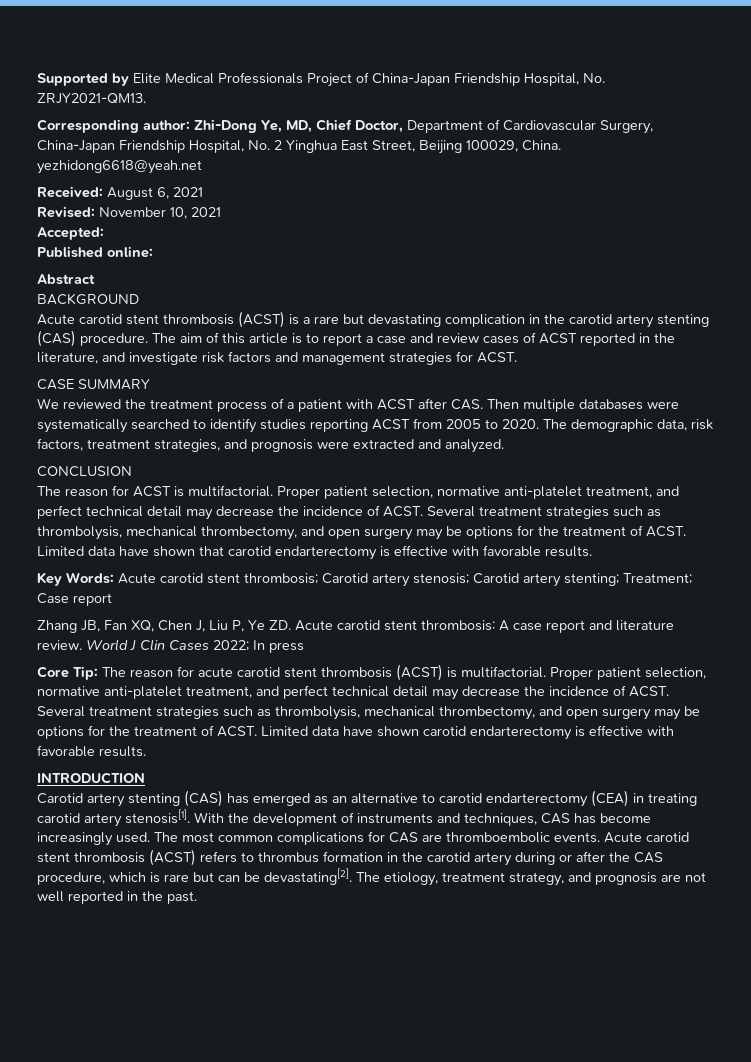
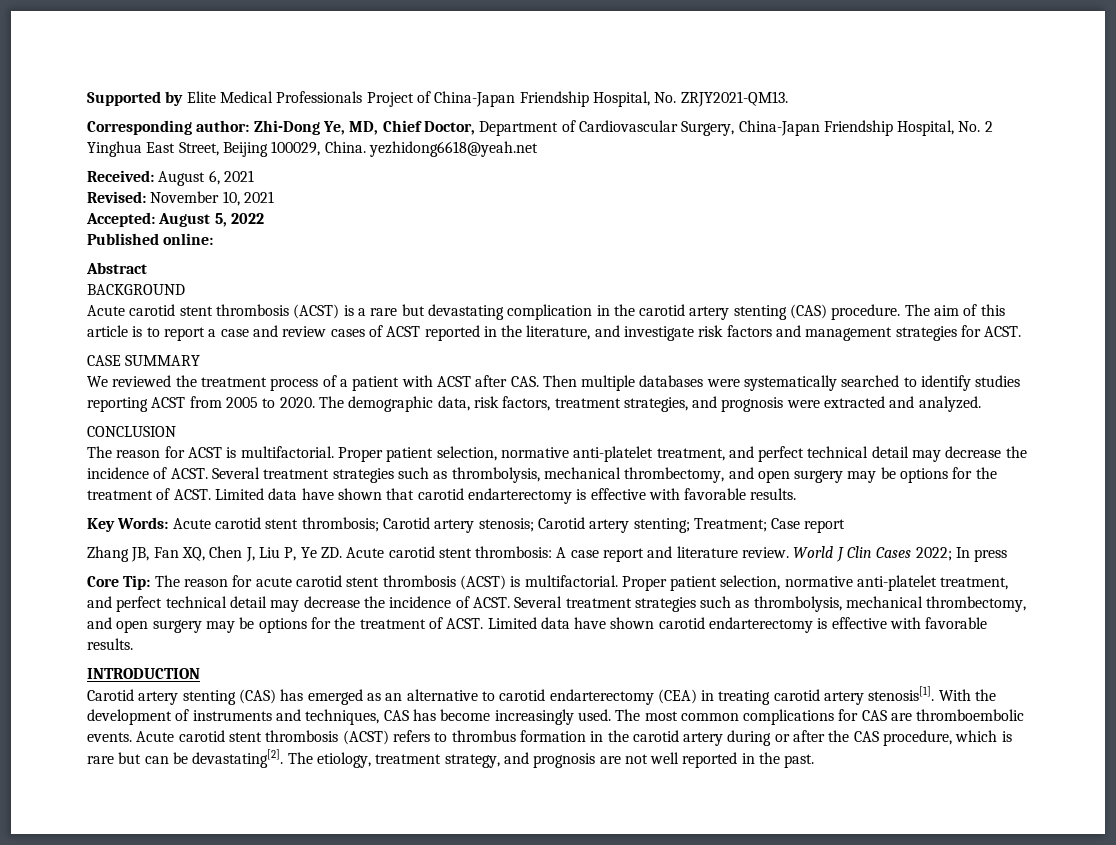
(104, 233) none -> [158,213,264,227] August 5, 2022

